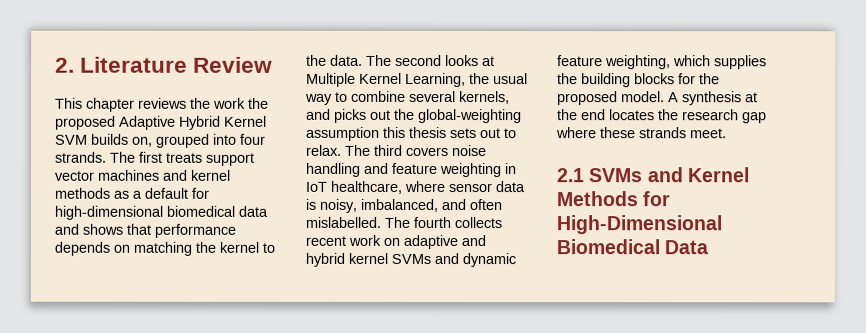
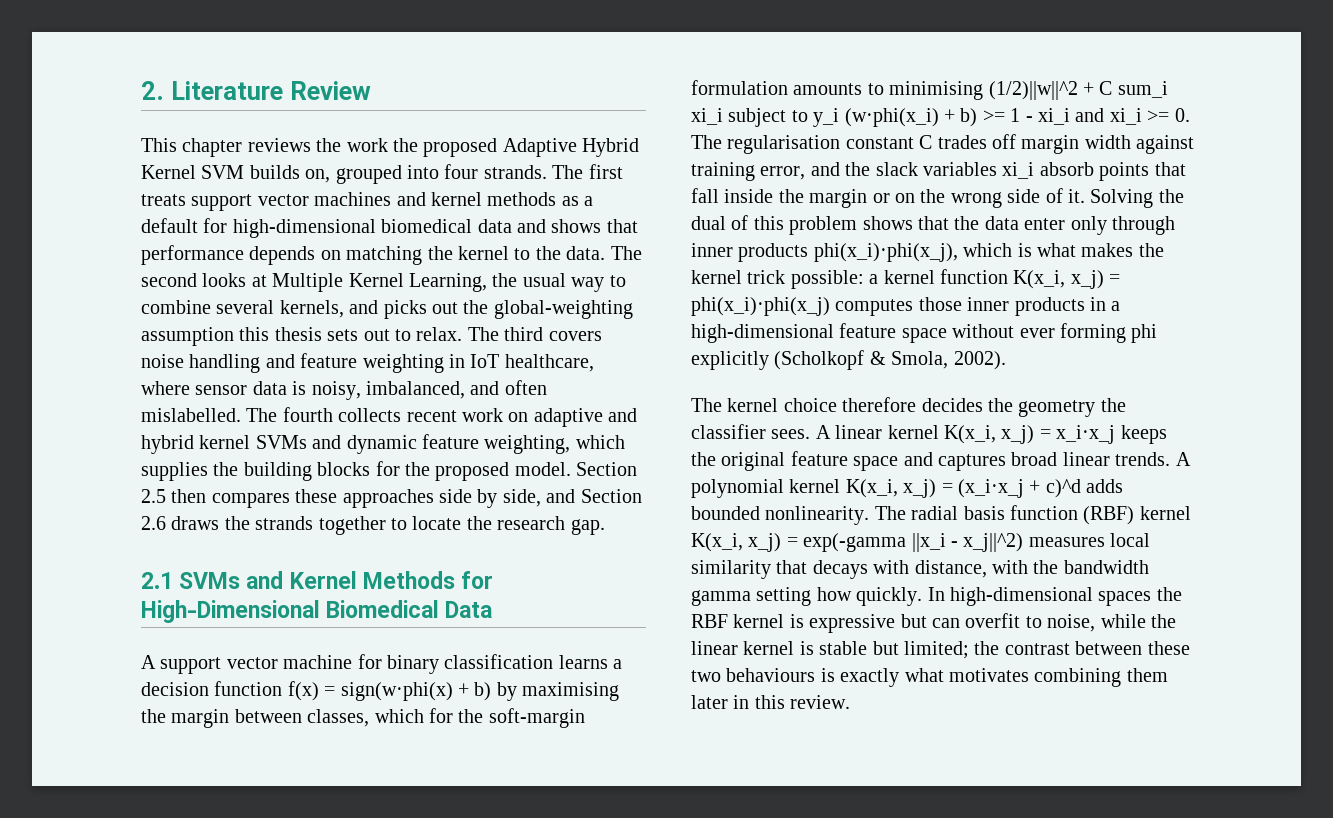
[668,91,758,106] [557,109,767,124] [556,127,727,139] A synthesis at the end locates the research gap where these strands meet. -> [576,462,638,476] [141,489,642,508] [141,516,605,535] Section 2.5 then compares these approaches side by side, and Section 2.6 draws the strands together to locate the research gap.
(709, 247) none -> [141,654,623,674] [141,681,620,701] [141,708,585,728] [691,80,1168,100] [691,108,1190,127] [691,134,1195,154] [691,162,1186,181] [691,188,1184,208] [691,215,1175,235] [691,243,1164,262] [691,269,1121,289] [691,297,1121,316] [691,323,1158,343] [691,350,1006,370] [691,397,1126,417] [691,424,1167,444] [691,451,1191,471] [691,479,1124,498] [691,505,1191,525] [691,533,1151,552] [691,560,1149,579] [691,587,1182,606] [691,613,1176,633] [691,641,1190,659] [691,668,1168,687] [691,695,851,709] // A support vector machine for binary classification learns a decision function f(x) = sign(w·phi(x) + b) by maximising the margin between classes, which for the soft-margin formulation amounts to minimising (1/2)||w||^2 + C sum_i xi_i subject to y_i (w·phi(x_i) + b) >= 1 - xi_i and xi_i >= 0. The regularisation constant C trades off margin width against training error, and the slack variables xi_i absorb points that fall inside the margin or on the wrong side of it. Solving the dual of this problem shows that the data enter only through inner products phi(x_i)·phi(x_j), which is what makes the kernel trick possible: a kernel function K(x_i, x_j) = phi(x_i)·phi(x_j) computes those inner products in a high-dimensional feature space without ever forming phi explicitly (Scholkopf & Smola, 2002). // The kernel choice therefore decides the geometry the classifier sees. A linear kernel K(x_i, x_j) = x_i·x_j keeps the original feature space and captures broad linear trends. A polynomial kernel K(x_i, x_j) = (x_i·x_j + c)^d adds bounded nonlinearity. The radial basis function (RBF) kernel K(x_i, x_j) = exp(-gamma ||x_i - x_j||^2) measures local similarity that decays with distance, with the bandwidth gamma setting how quickly. In high-dimensional spaces the RBF kernel is expressive but can overfit to noise, while the linear kernel is stable but limited; the contrast between these two behaviours is exactly what motivates combining them later in this review.

